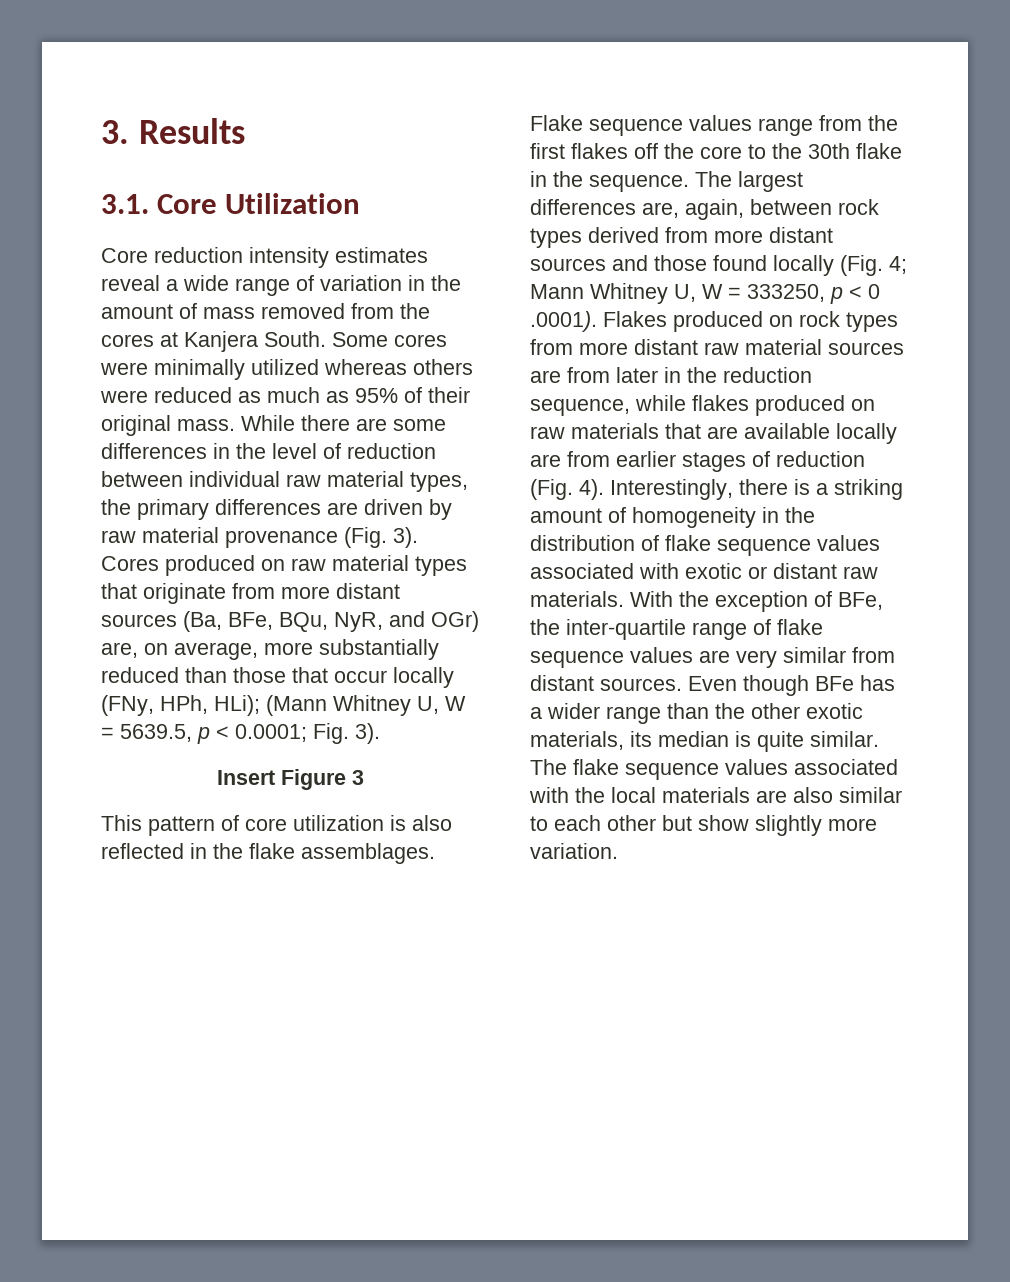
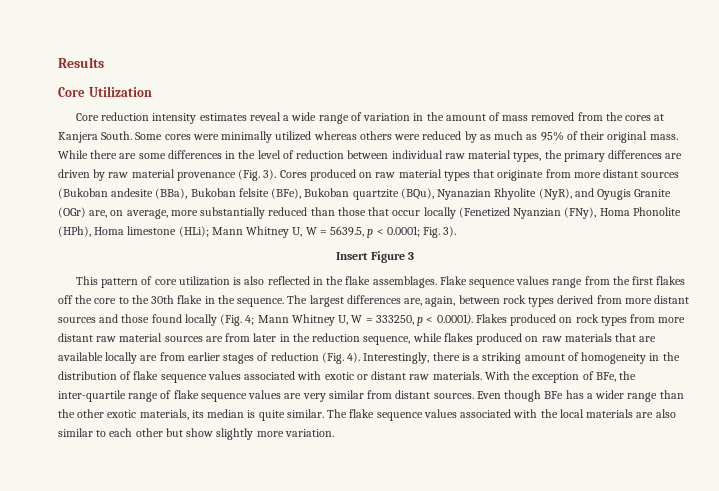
[101,120,129,144] 3. -> (58, 62) none
[101,194,149,214] 3.1. -> (104, 62) none
(232, 395) none -> [464,131,477,143] by
[183,611,479,632] (Ba, BFe, BQu, NyR, and OGr) -> [58,188,672,200] [58,207,86,218] (Bukoban andesite (BBa), Bukoban felsite (BFe), Bukoban quartzite (BQu), Nyanazian Rhyolite (NyR), and Oyugis Granite (OGr)
[101,695,327,716] (FNy, HPh, HLi); (Mann -> [458,207,681,219] [58,226,243,237] (Fenetized Nyanzian (FNy), Homa Phonolite (HPh), Homa limestone (HLi); Mann
[868,284,880,299] [530,311,597,332] 0 .0001). -> [436,314,473,325] 0.0001).

